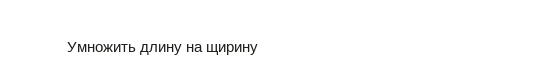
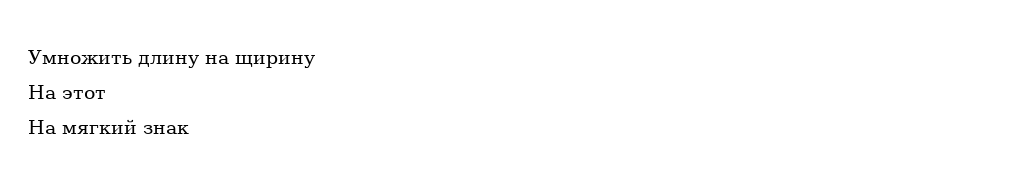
(259, 49) none -> [28,85,106,99] [28,119,189,134] // На этот // На мягкий знак

